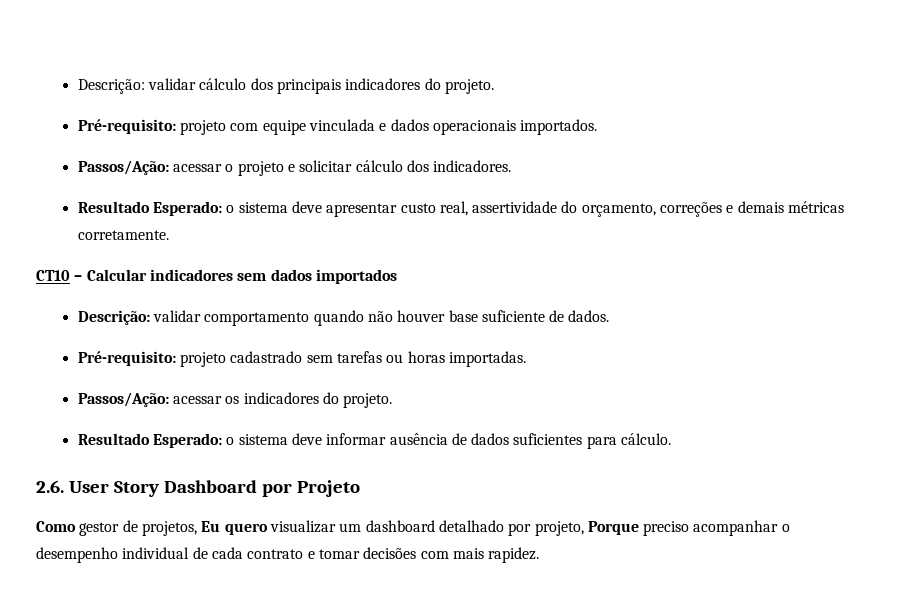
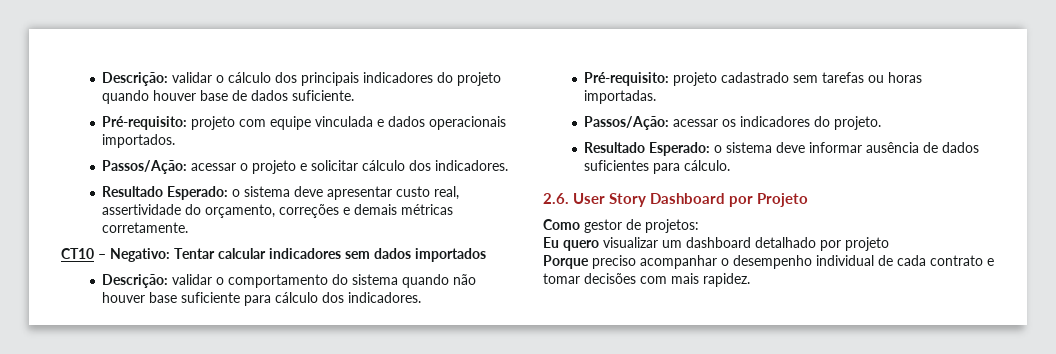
[77,78,196,94] Descrição: validar -> [102,72,225,86] Descrição: validar o
[444,79,494,94] projeto. -> [457,72,502,86] [102,90,355,104] projeto quando houver base de dados suficiente.
[86,269,147,281] Calcular -> [110,248,266,262] Negativo: Tentar calcular
[204,312,310,326] comportamento -> [216,274,399,288] o comportamento do sistema
[549,310,610,322] de dados. -> [244,292,422,306] para cálculo dos indicadores.
[141,521,197,536] projetos, -> [645,219,699,233] projetos: //
[534,521,584,536] projeto, -> [845,237,889,251] projeto //

